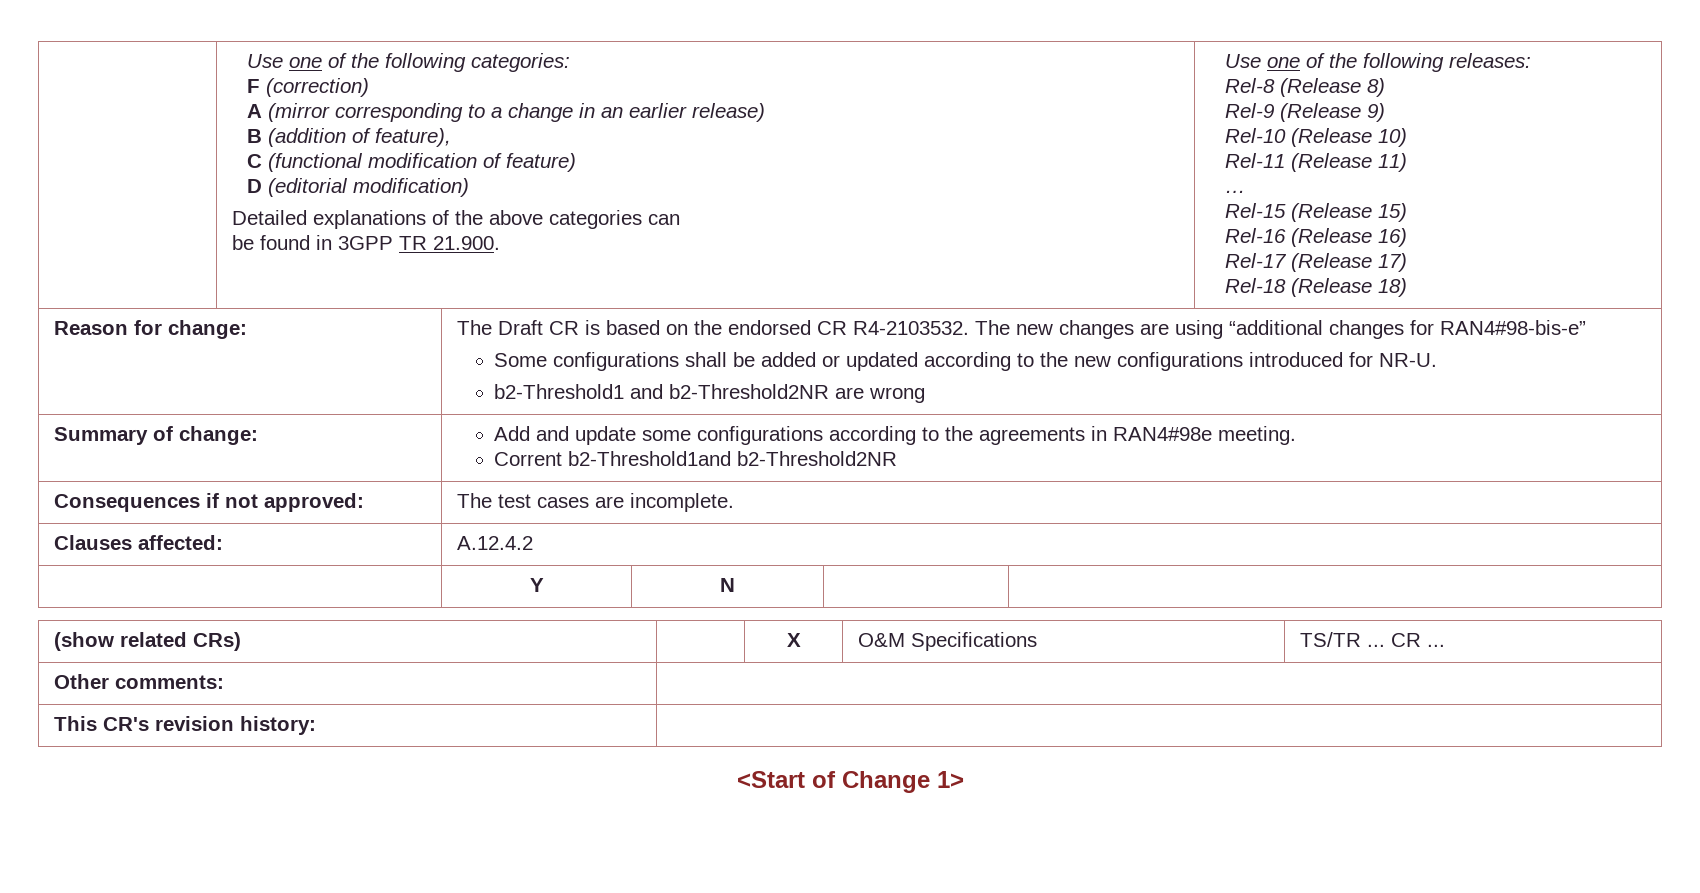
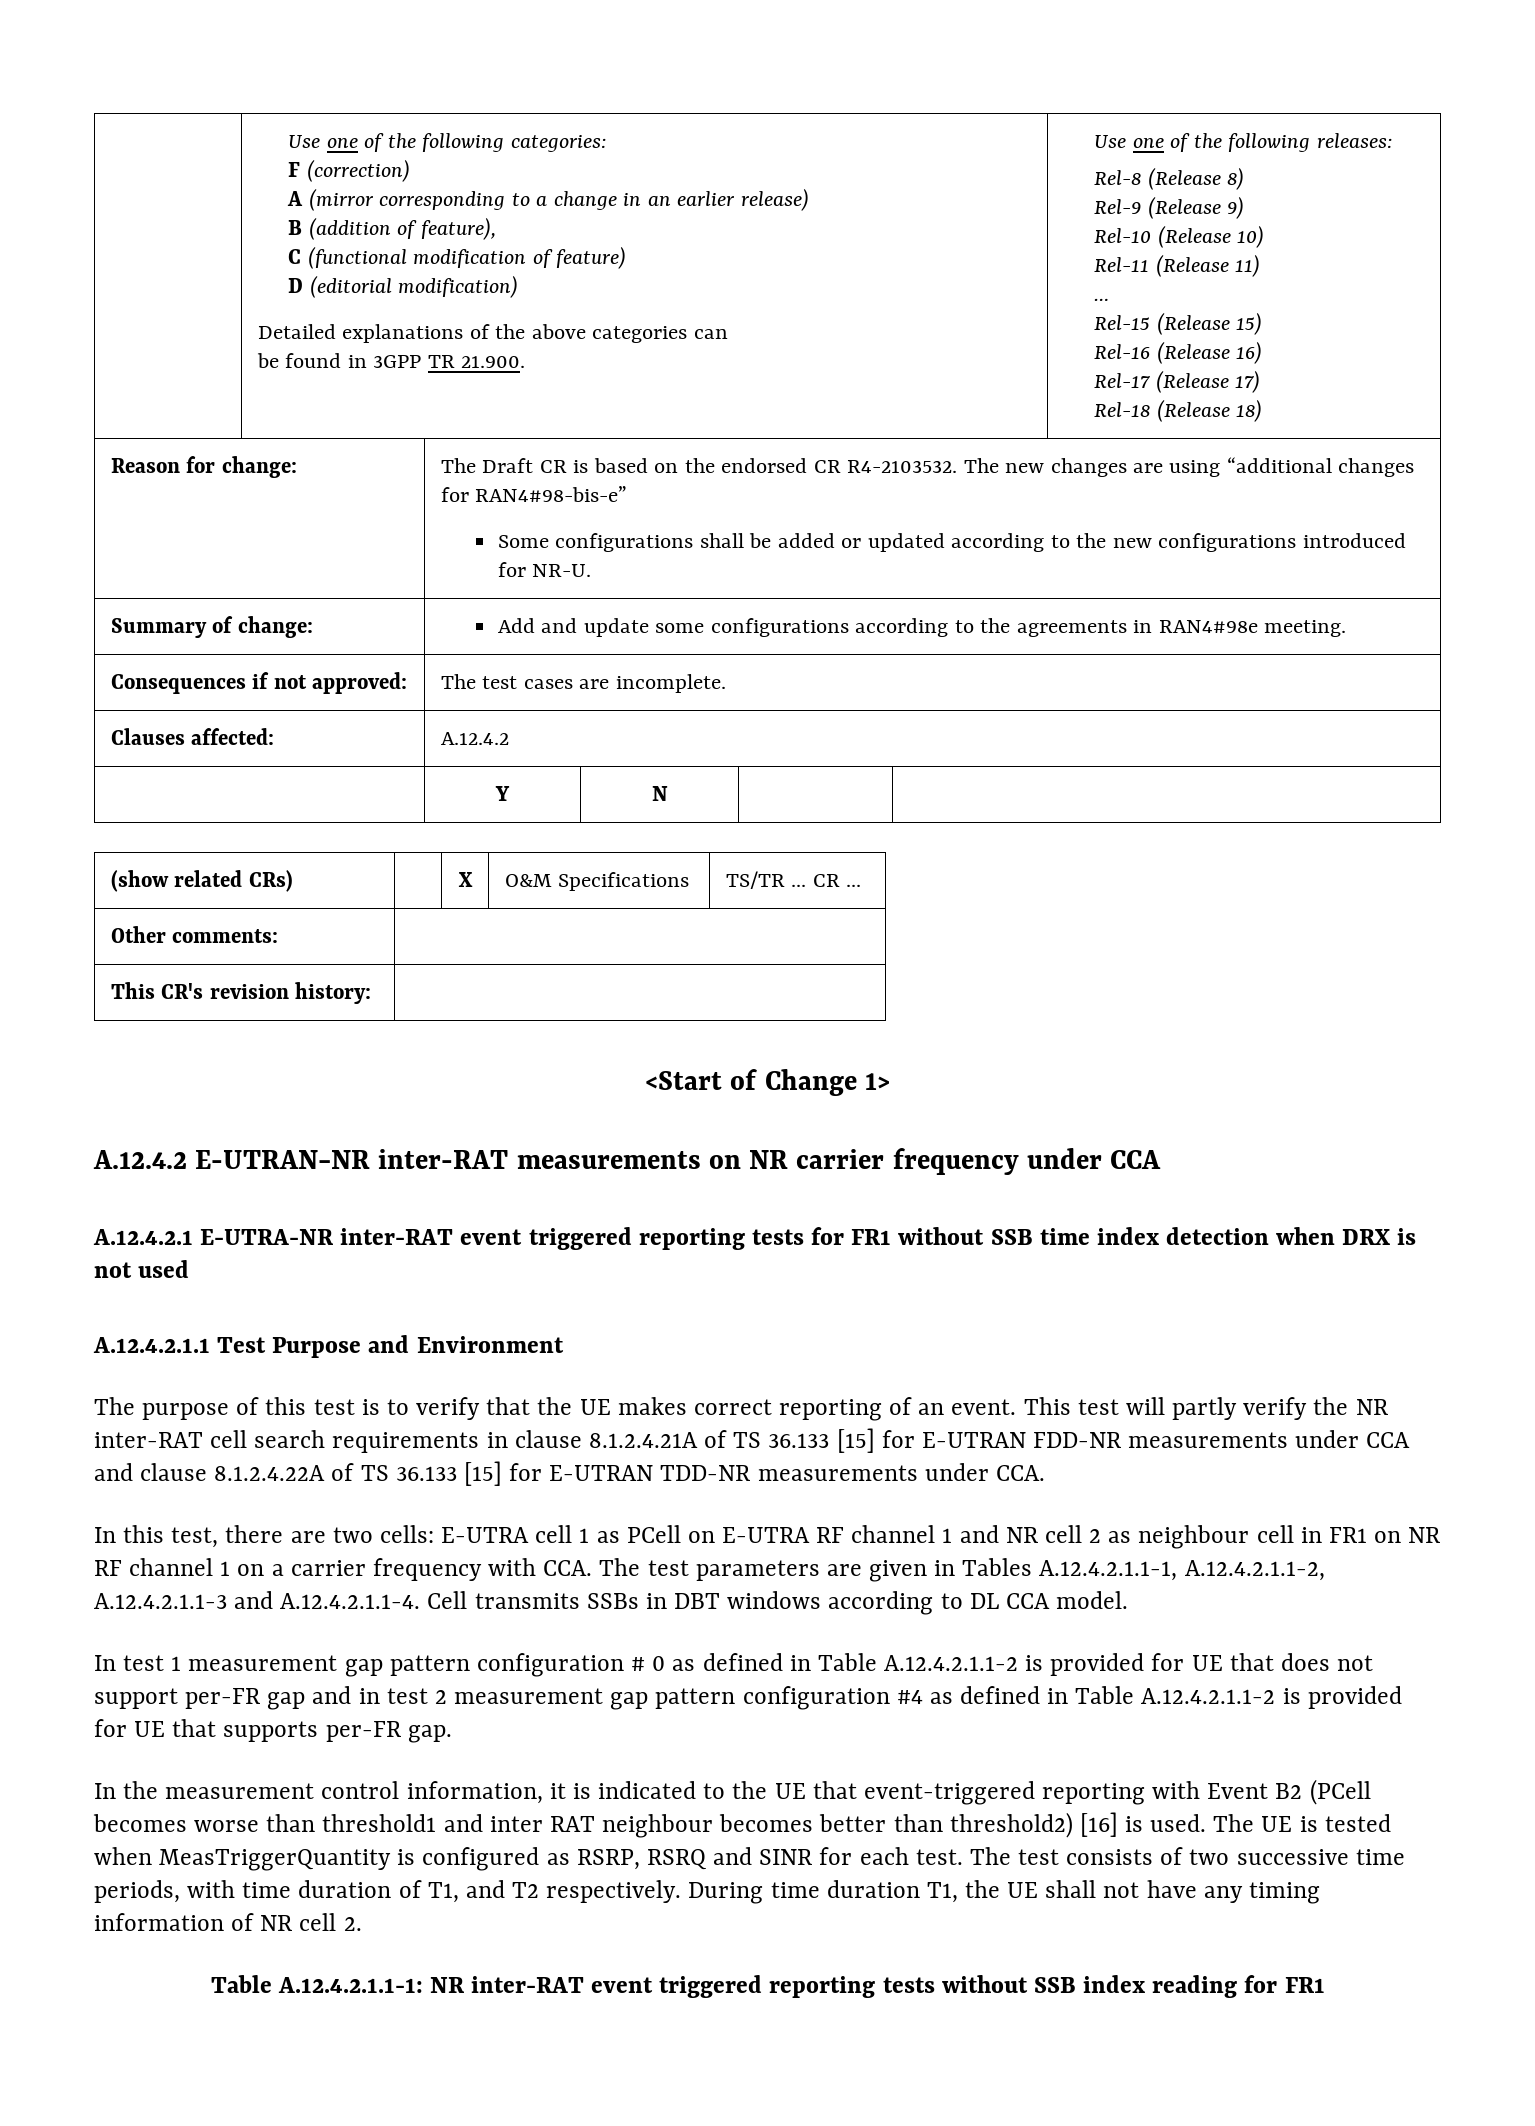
[494,384,926,403] // b2-Threshold1 and b2-Threshold2NR are wrong -> (592, 570) none
[494,451,898,466] // Corrent b2-Threshold1and b2-Threshold2NR -> (1347, 628) none
(964, 779) none -> [93,1148,1162,1175] [93,1227,1417,1250] [94,1260,190,1278] [93,1335,564,1358] [94,1397,1388,1421] [94,1428,1411,1453] [94,1461,1045,1486] [94,1525,1441,1549] [94,1558,1325,1582] [94,1591,1129,1615] [94,1653,1374,1677] [94,1686,1402,1710] [94,1719,452,1743] [94,1779,1371,1805] [93,1812,1391,1838] [94,1847,1405,1871] [94,1880,1320,1904] [94,1913,362,1931] [210,1975,1325,1998] // A.12.4.2 E-UTRAN−NR inter-RAT measurements on NR carrier frequency under CCA // A.12.4.2.1 E-UTRA-NR inter-RAT event triggered reporting tests for FR1 without SSB time index detection when DRX is not used // A.12.4.2.1.1 Test Purpose and Environment // The purpose of this test is to verify that the UE makes correct reporting of an event. This test will partly verify the NR inter-RAT cell search requirements in clause 8.1.2.4.21A of TS 36.133 [15] for E-UTRAN FDD-NR measurements under CCA and clause 8.1.2.4.22A of TS 36.133 [15] for E-UTRAN TDD-NR measurements under CCA. // In this test, there are two cells: E-UTRA cell 1 as PCell on E-UTRA RF channel 1 and NR cell 2 as neighbour cell in FR1 on NR RF channel 1 on a carrier frequency with CCA. The test parameters are given in Tables A.12.4.2.1.1-1, A.12.4.2.1.1-2, A.12.4.2.1.1-3 and A.12.4.2.1.1-4. Cell transmits SSBs in DBT windows according to DL CCA model. // In test 1 measurement gap pattern configuration # 0 as defined in Table A.12.4.2.1.1-2 is provided for UE that does not support per-FR gap and in test 2 measurement gap pattern configuration #4 as defined in Table A.12.4.2.1.1-2 is provided for UE that supports per-FR gap. // In the measurement control information, it is indicated to the UE that event-triggered reporting with Event B2 (PCell becomes worse than threshold1 and inter RAT neighbour becomes better than threshold2) [16] is used. The UE is tested when MeasTriggerQuantity is configured as RSRP, RSRQ and SINR for each test. The test consists of two successive time periods, with time duration of T1, and T2 respectively. During time duration T1, the UE shall not have any timing information of NR cell 2. // Table A.12.4.2.1.1-1: NR inter-RAT event triggered reporting tests without SSB index reading for FR1

